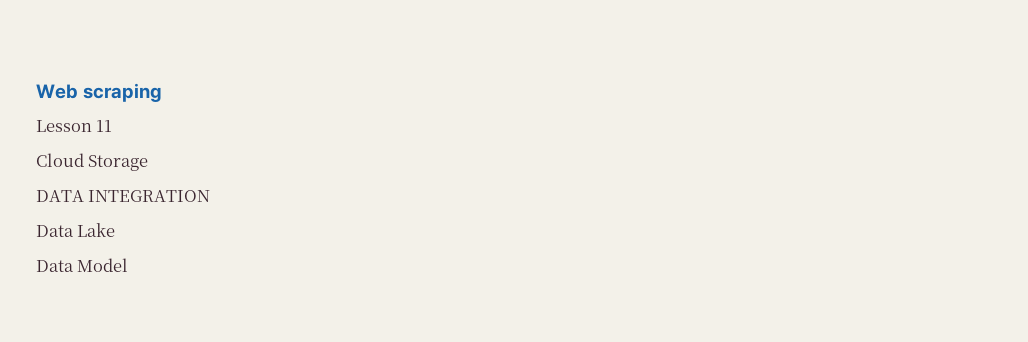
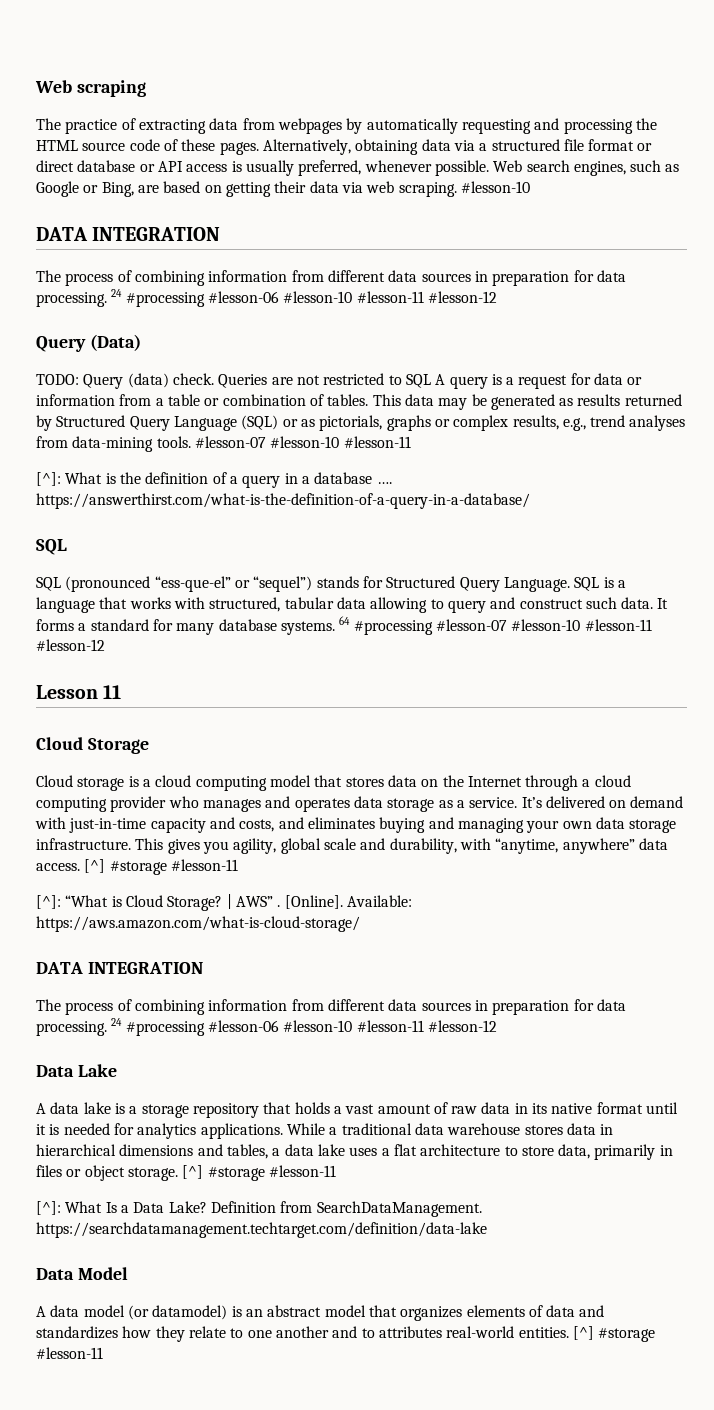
[36,120,113,132] [36,153,149,171] [36,190,211,202] [36,223,116,237] [36,258,129,272] Lesson 11 // Cloud Storage // DATA INTEGRATION // Data Lake // Data Model -> [36,118,657,134] [36,139,653,155] [36,160,680,176] [36,181,530,197] [36,227,221,241] [36,270,626,286] [36,289,497,307] [36,334,141,352] [36,373,643,389] [36,394,682,410] [36,415,686,431] [36,436,411,452] [36,472,392,488] [36,493,530,509] [36,539,67,555] [36,576,626,592] [36,597,669,613] [36,616,652,635] [36,639,105,651] [36,685,122,699] [36,737,149,754] [36,775,631,791] [36,796,684,812] [35,817,677,833] [36,838,668,854] [36,859,238,875] [36,894,412,911] [36,916,360,932] [36,962,203,974] [36,999,626,1015] [36,1018,497,1036] [36,1064,117,1077] [36,1102,679,1118] [36,1123,614,1139] [36,1144,673,1160] [36,1165,336,1181] [36,1201,482,1217] [36,1222,487,1238] [36,1267,128,1280] [36,1305,605,1321] [36,1326,656,1342] [36,1347,103,1359] The practice of extracting data from webpages by automatically requesting and processing the HTML source code of these pages. Alternatively, obtaining data via a structured file format or direct database or API access is usually preferred, whenever possible. Web search engines, such as Google or Bing, are based on getting their data via web scraping. #lesson-10 // DATA INTEGRATION // The process of combining information from different data sources in preparation for data processing. 24 #processing #lesson-06 #lesson-10 #lesson-11 #lesson-12 // Query (Data) // TODO: Query (data) check. Queries are not restricted to SQL A query is a request for data or information from a table or combination of tables. This data may be generated as results returned by Structured Query Language (SQL) or as pictorials, graphs or complex results, e.g., trend analyses from data-mining tools. #lesson-07 #lesson-10 #lesson-11 // [^]: What is the definition of a query in a database …. https://answerthirst.com/what-is-the-definition-of-a-query-in-a-database/ // SQL // SQL (pronounced “ess-que-el” or “sequel”) stands for Structured Query Language. SQL is a language that works with structured, tabular data allowing to query and construct such data. It forms a standard for many database systems. 64 #processing #lesson-07 #lesson-10 #lesson-11 #lesson-12 // Lesson 11 // Cloud Storage // Cloud storage is a cloud computing model that stores data on the Internet through a cloud computing provider who manages and operates data storage as a service. It’s delivered on demand with just-in-time capacity and costs, and eliminates buying and managing your own data storage infrastructure. This gives you agility, global scale and durability, with “anytime, anywhere” data access. [^] #storage #lesson-11 // [^]: “What is Cloud Storage? | AWS” . [Online]. Available: https://aws.amazon.com/what-is-cloud-storage/ // DATA INTEGRATION // The process of combining information from different data sources in preparation for data processing. 24 #processing #lesson-06 #lesson-10 #lesson-11 #lesson-12 // Data Lake // A data lake is a storage repository that holds a vast amount of raw data in its native format until it is needed for analytics applications. While a traditional data warehouse stores data in hierarchical dimensions and tables, a data lake uses a flat architecture to store data, primarily in files or object storage. [^] #storage #lesson-11 // [^]: What Is a Data Lake? Definition from SearchDataManagement. https://searchdatamanagement.techtarget.com/definition/data-lake // Data Model // A data model (or datamodel) is an abstract model that organizes elements of data and standardizes how they relate to one another and to attributes real-world entities. [^] #storage #lesson-11

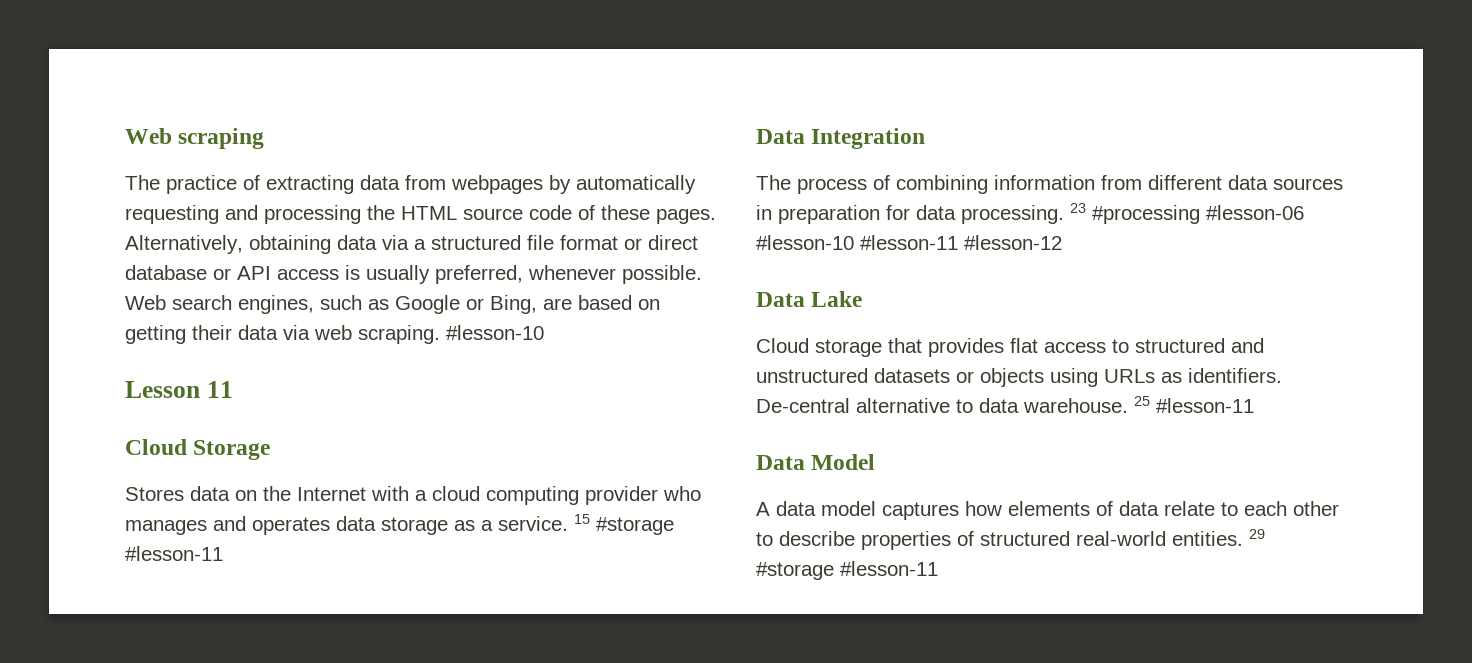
[36,227,221,241] DATA INTEGRATION -> [125,381,233,398] [125,439,271,460] [125,486,701,505] [125,514,674,535] [125,546,223,561] [756,128,926,149] Lesson 11 // Cloud Storage // Stores data on the Internet with a cloud computing provider who manages and operates data storage as a service. 15 #storage #lesson-11 // Data Integration
[111,289,497,307] [36,334,141,352] [36,373,643,389] [36,394,682,410] [36,415,686,431] [36,436,411,452] [36,472,392,488] [36,493,530,509] [36,539,67,555] [36,576,626,592] [36,597,669,613] [36,616,652,635] [36,639,105,651] [36,685,122,699] [36,737,149,754] [36,775,631,791] [36,796,684,812] [35,817,677,833] [36,838,668,854] [36,859,238,875] [36,894,412,911] [36,916,360,932] [36,962,203,974] [36,999,626,1015] [36,1018,123,1036] 24 #processing #lesson-06 #lesson-10 #lesson-11 #lesson-12 // Query (Data) // TODO: Query (data) check. Queries are not restricted to SQL A query is a request for data or information from a table or combination of tables. This data may be generated as results returned by Structured Query Language (SQL) or as pictorials, graphs or complex results, e.g., trend analyses from data-mining tools. #lesson-07 #lesson-10 #lesson-11 // [^]: What is the definition of a query in a database …. https://answerthirst.com/what-is-the-definition-of-a-query-in-a-database/ // SQL // SQL (pronounced “ess-que-el” or “sequel”) stands for Structured Query Language. SQL is a language that works with structured, tabular data allowing to query and construct such data. It forms a standard for many database systems. 64 #processing #lesson-07 #lesson-10 #lesson-11 #lesson-12 // Lesson 11 // Cloud Storage // Cloud storage is a cloud computing model that stores data on the Internet through a cloud computing provider who manages and operates data storage as a service. It’s delivered on demand with just-in-time capacity and costs, and eliminates buying and managing your own data storage infrastructure. This gives you agility, global scale and durability, with “anytime, anywhere” data access. [^] #storage #lesson-11 // [^]: “What is Cloud Storage? | AWS” . [Online]. Available: https://aws.amazon.com/what-is-cloud-storage/ // DATA INTEGRATION // The process of combining information from different data sources in preparation for data processing. 24 -> [1070,203,1086,213] 23
[36,1102,679,1118] [36,1123,614,1139] [36,1144,673,1160] [36,1165,336,1181] [36,1201,482,1217] [36,1222,487,1238] A data lake is a storage repository that holds a vast amount of raw data in its native format until it is needed for analytics applications. While a traditional data warehouse stores data in hierarchical dimensions and tables, a data lake uses a flat architecture to store data, primarily in files or object storage. [^] #storage #lesson-11 // [^]: What Is a Data Lake? Definition from SearchDataManagement. https://searchdatamanagement.techtarget.com/definition/data-lake -> [756,338,1264,357] [756,368,1282,387] [756,396,1254,413] Cloud storage that provides flat access to structured and unstructured datasets or objects using URLs as identifiers. De-central alternative to data warehouse. 25 #lesson-11
[127,1305,605,1321] [36,1326,442,1342] (or datamodel) is an abstract model that organizes elements of data and standardizes how they relate to one another and to attributes -> [882,501,1339,520] [756,531,1070,550] captures how elements of data relate to each other to describe properties of structured
[572,1326,594,1340] [^] -> [1249,529,1265,539] 29

